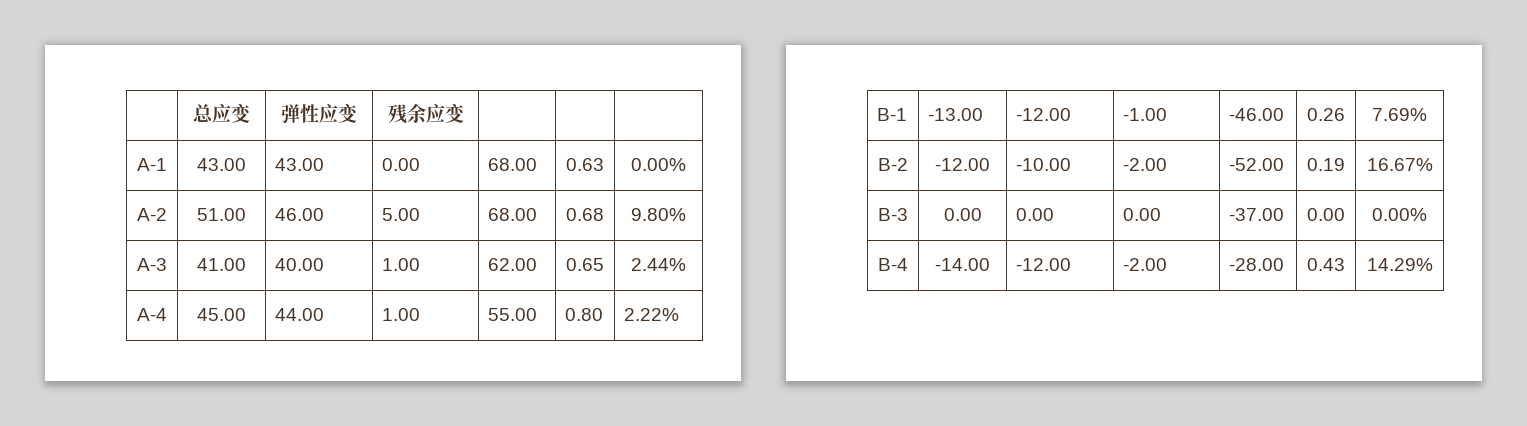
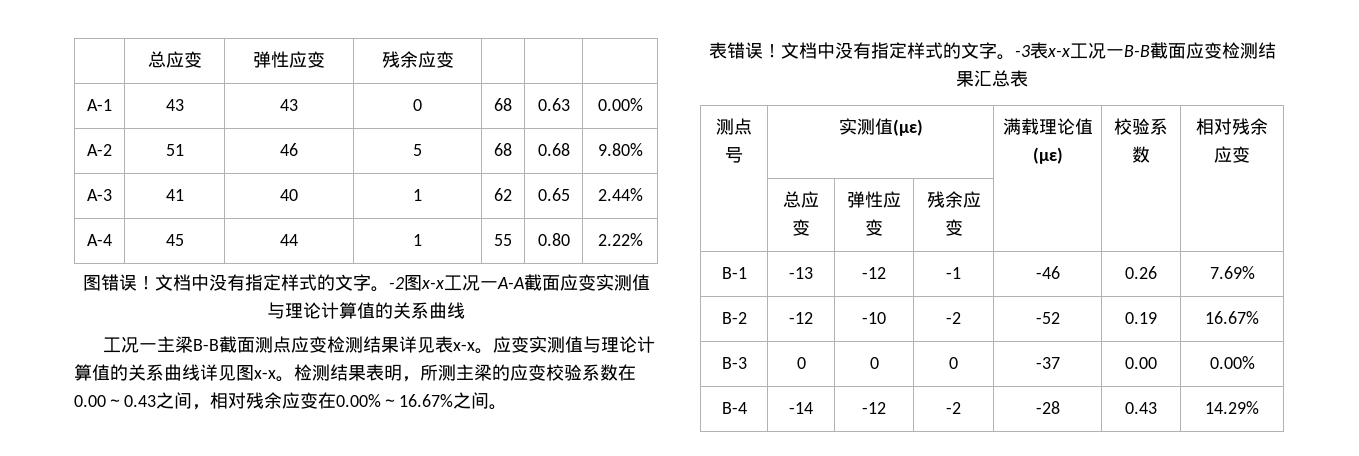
[197,158,246,171] [275,158,325,171] [382,158,421,171] [488,158,538,171] 43.00 | 43.00 | 0.00 | 68.00 -> [165,99,184,111] [280,99,298,111] [413,99,423,111] [494,98,512,111] 43 | 43 | 0 | 68
[197,208,246,221] [275,208,325,221] [382,208,421,221] [488,208,538,221] 51.00 | 46.00 | 5.00 | 68.00 -> [165,144,184,156] [280,143,298,156] [413,144,423,156] [494,143,512,156] 51 | 46 | 5 | 68
[197,258,246,271] [275,258,325,271] [382,258,421,271] [488,258,538,271] 41.00 | 40.00 | 1.00 | 62.00 -> [165,189,184,201] [280,189,298,201] [413,189,423,201] [494,188,512,201] 41 | 40 | 1 | 62
[197,308,246,321] [275,308,325,321] [382,308,421,321] [488,308,538,321] [565,308,604,321] [624,308,680,321] [877,108,908,121] [928,108,984,121] [1016,108,1072,121] [1123,108,1168,121] [1229,108,1285,121] 45.00 | 44.00 | 1.00 | 55.00 | 0.80 | 2.22% // B-1 | -13.00 | -12.00 | -1.00 | -46.00 -> [165,234,184,246] [280,234,298,246] [413,234,423,246] [494,234,512,246] [537,233,570,246] [597,233,643,246] [82,274,650,292] [267,302,465,319] [103,336,656,354] [74,364,636,382] [74,392,507,410] [708,42,1276,60] [956,70,1028,87] [716,118,752,135] [725,147,743,163] [838,118,923,136] [1002,118,1093,135] [1032,147,1063,164] [1114,118,1168,135] [1132,146,1150,163] [1196,118,1268,135] [1214,146,1250,163] [783,191,819,208] [792,219,810,236] [847,191,901,208] [865,219,883,236] [926,191,981,208] [944,219,963,236] [721,267,747,279] [789,267,813,279] [862,267,886,279] [946,267,961,279] [1035,266,1060,279] 45 | 44 | 1 | 55 | 0.80 | 2.22% // 图错误！文档中没有指定样式的文字。-2图x-x工况一A-A截面应变实测值与理论计算值的关系曲线 // 工况一主梁B-B截面测点应变检测结果详见表x-x。应变实测值与理论计算值的关系曲线详见图x-x。检测结果表明，所测主梁的应变校验系数在0.00～0.43之间，相对残余应变在0.00%～16.67%之间。 // 表错误！文档中没有指定样式的文字。-3表x-x工况一B-B截面应变检测结果汇总表 // 测点号 | 实测值(με) | 满载理论值(με) | 校验系数 | 相对残余应变 // | 总应变 | 弹性应变 | 残余应变 | | | // B-1 | -13 | -12 | -1 | -46
[935,158,990,171] [1016,158,1072,171] [1123,158,1168,171] [1229,158,1285,171] -12.00 | -10.00 | -2.00 | -52.00 -> [789,312,813,324] [862,312,886,324] [946,312,961,324] [1035,312,1060,324] -12 | -10 | -2 | -52
[943,208,982,221] [1016,208,1055,221] [1123,208,1162,221] [1229,208,1285,221] 0.00 | 0.00 | 0.00 | -37.00 -> [796,357,806,369] [869,357,879,369] [949,357,958,369] [1035,357,1060,369] 0 | 0 | 0 | -37
[935,258,990,271] [1016,258,1072,271] [1123,258,1168,271] [1229,258,1285,271] -14.00 | -12.00 | -2.00 | -28.00 -> [789,402,813,414] [862,402,886,414] [946,402,961,414] [1035,401,1060,414] -14 | -12 | -2 | -28

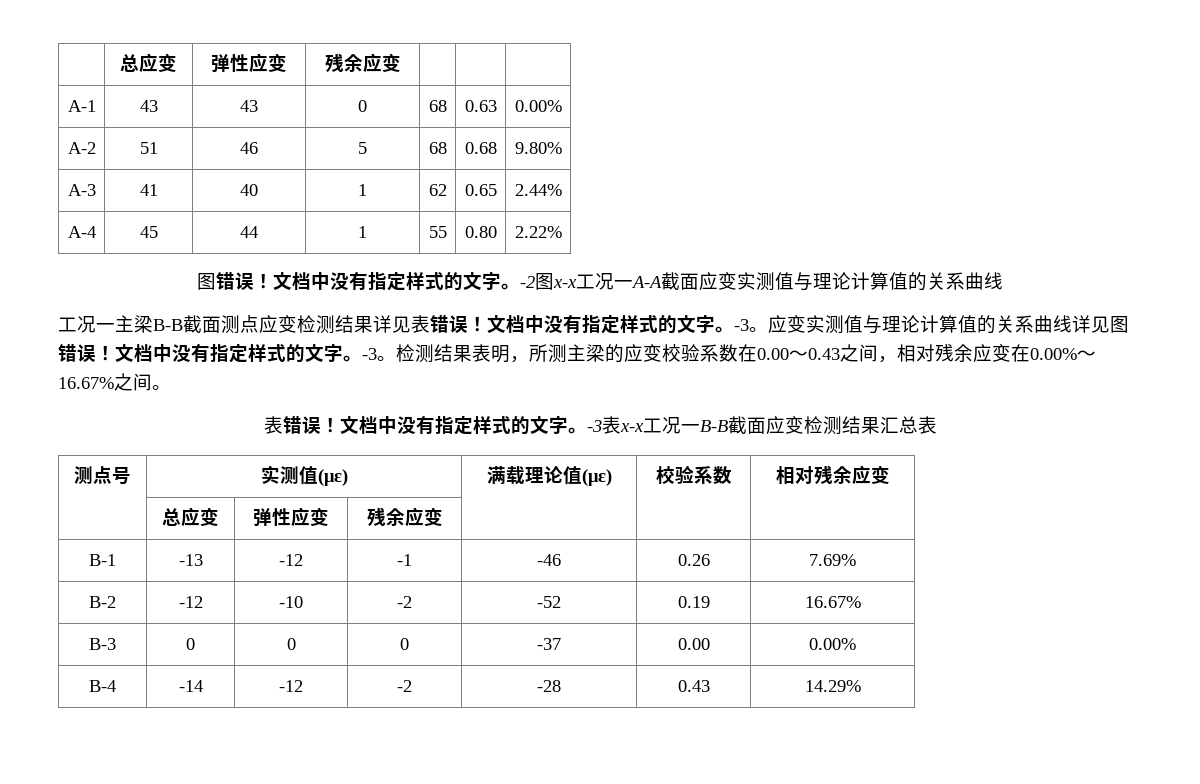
[453,342,476,351] x-x -> [430,314,749,334] 错误！文档中没有指定样式的文字。-3
[254,370,276,379] x-x -> [58,343,377,363] 错误！文档中没有指定样式的文字。-3

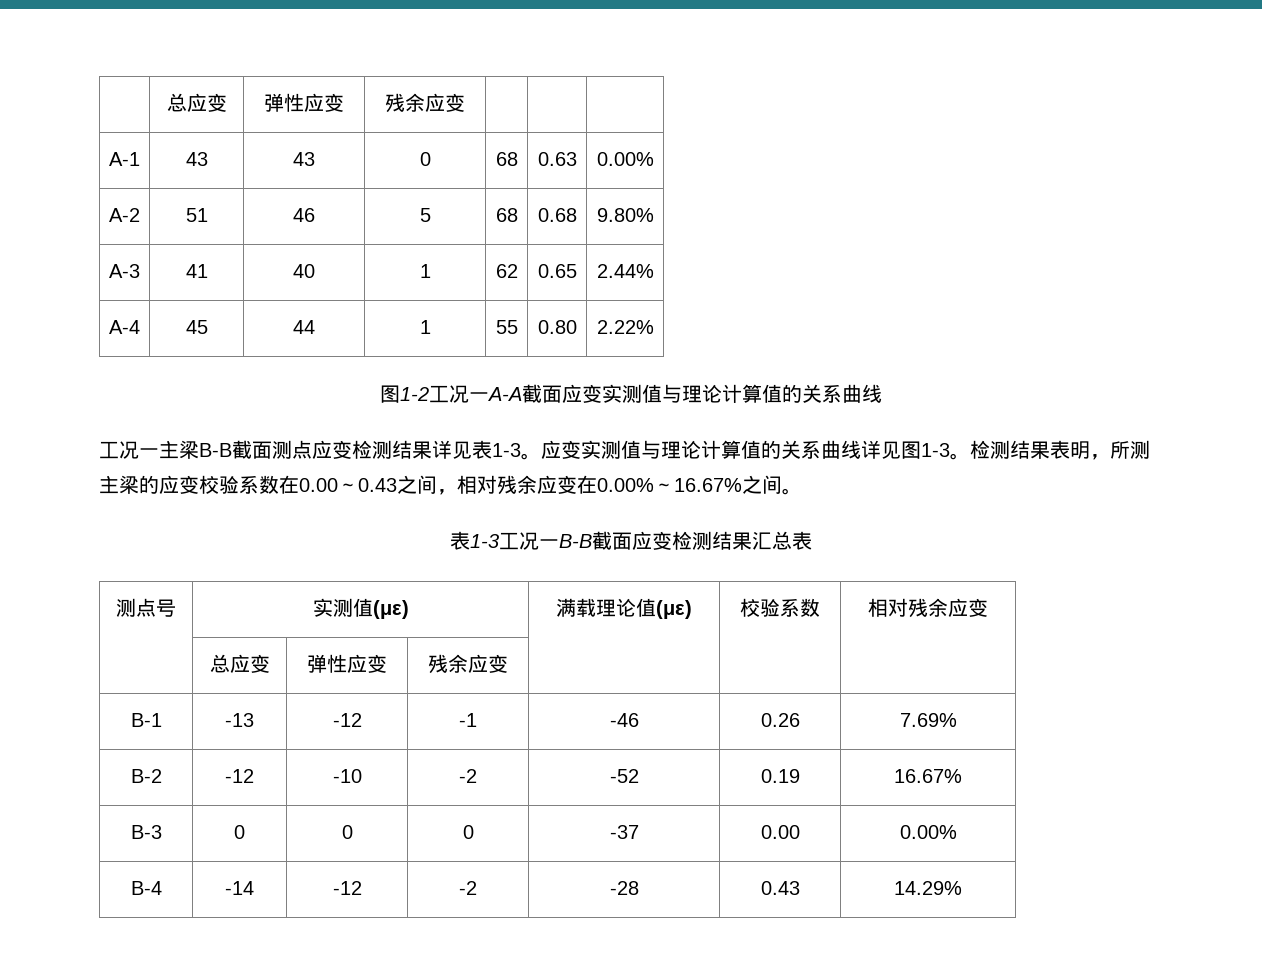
[216,271,577,291] 错误！文档中没有指定样式的文字。-2图x-x -> [400,387,429,401] 1-2
[430,314,749,334] 错误！文档中没有指定样式的文字。-3 -> [492,443,521,457] 1-3
[58,343,377,363] 错误！文档中没有指定样式的文字。-3 -> [921,443,950,457] 1-3
[282,415,644,435] 错误！文档中没有指定样式的文字。-3表x-x -> [470,534,499,548] 1-3

